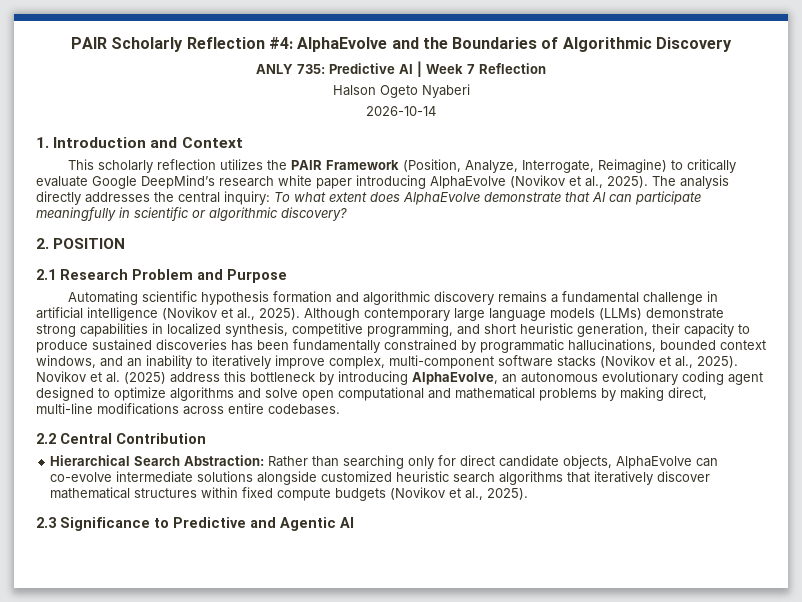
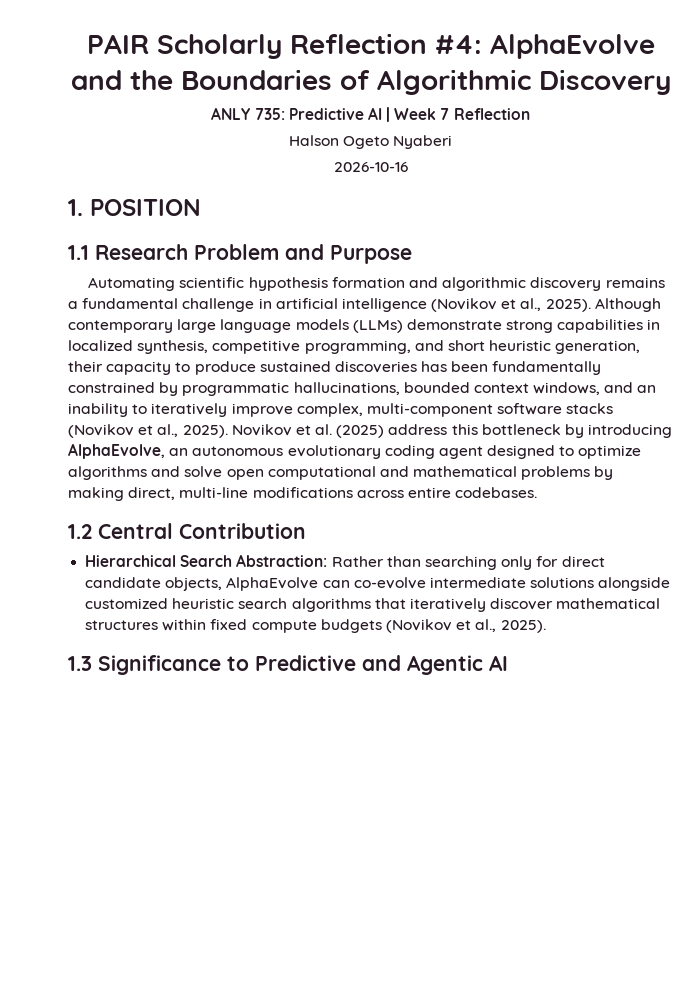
[366,106,436,116] 2026-10-14 -> [333,162,408,172] 2026-10-16
[53,137,243,148] [67,159,736,173] [36,175,729,189] [36,191,701,205] [36,207,347,221] [36,238,49,249] Introduction and Context // This scholarly reflection utilizes the PAIR Framework (Position, Analyze, Interrogate, Reimagine) to critically evaluate Google DeepMind’s research white paper introducing AlphaEvolve (Novikov et al., 2025). The analysis directly addresses the central inquiry: To what extent does AlphaEvolve demonstrate that AI can participate meaningfully in scientific or algorithmic discovery? // 2. -> (83, 207) none
[36,269,56,280] 2.1 -> [68,245,89,260] 1.1
[36,433,56,444] 2.2 -> [68,524,92,539] 1.2
[36,517,56,528] 2.3 -> [68,656,92,671] 1.3

